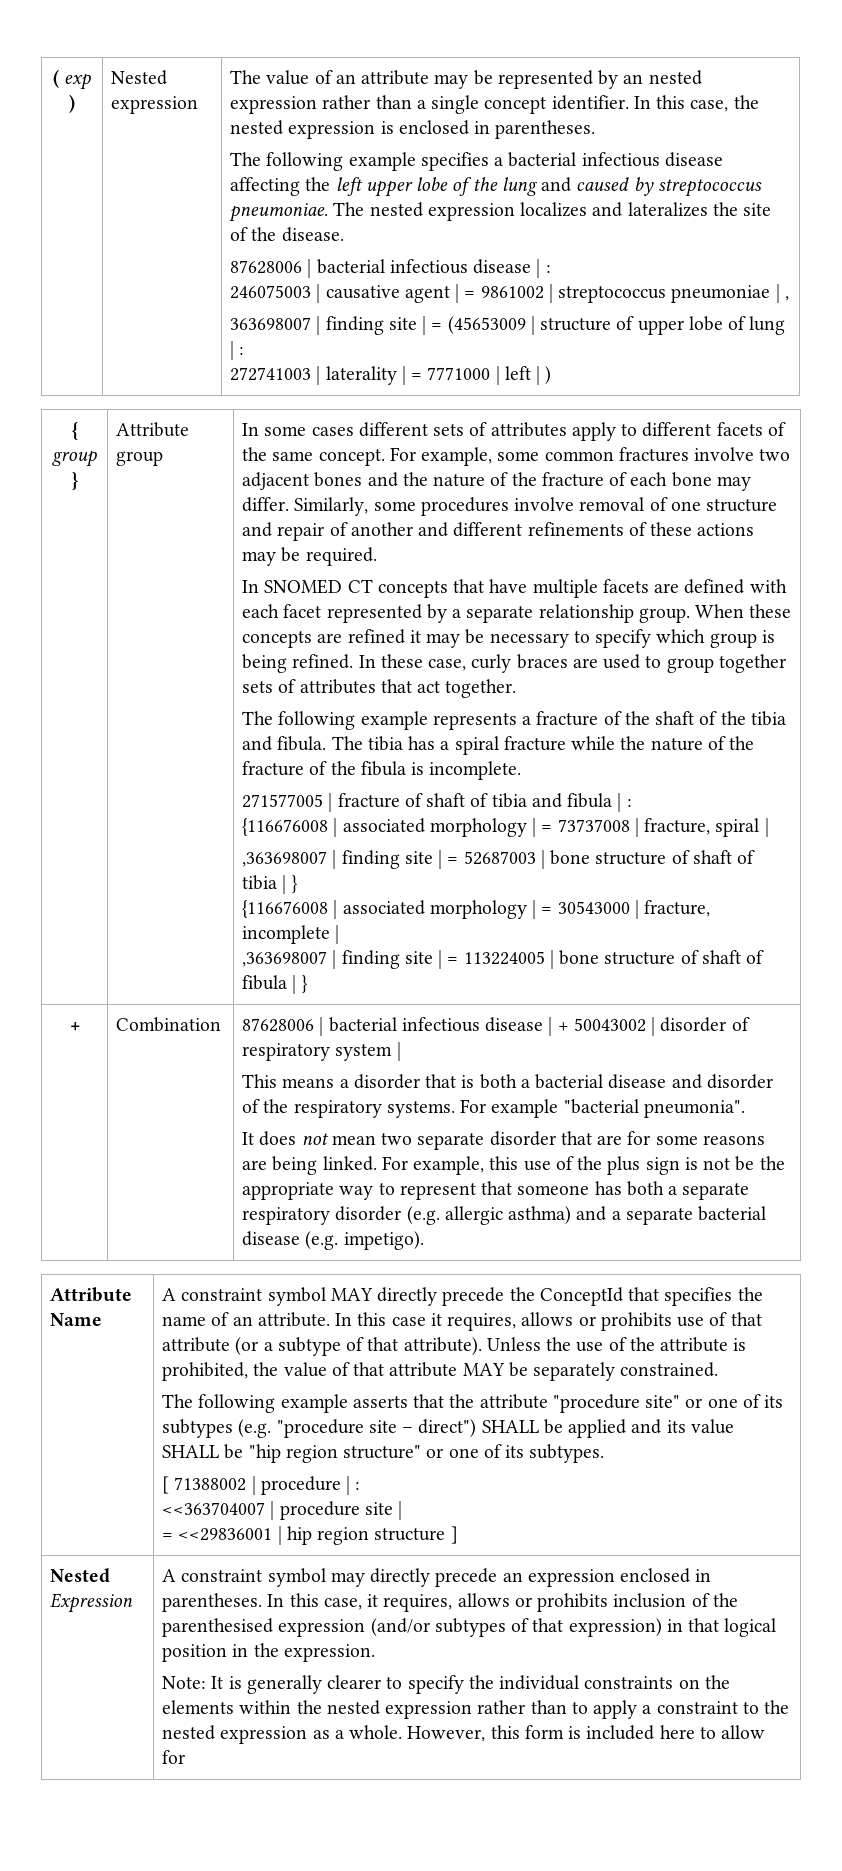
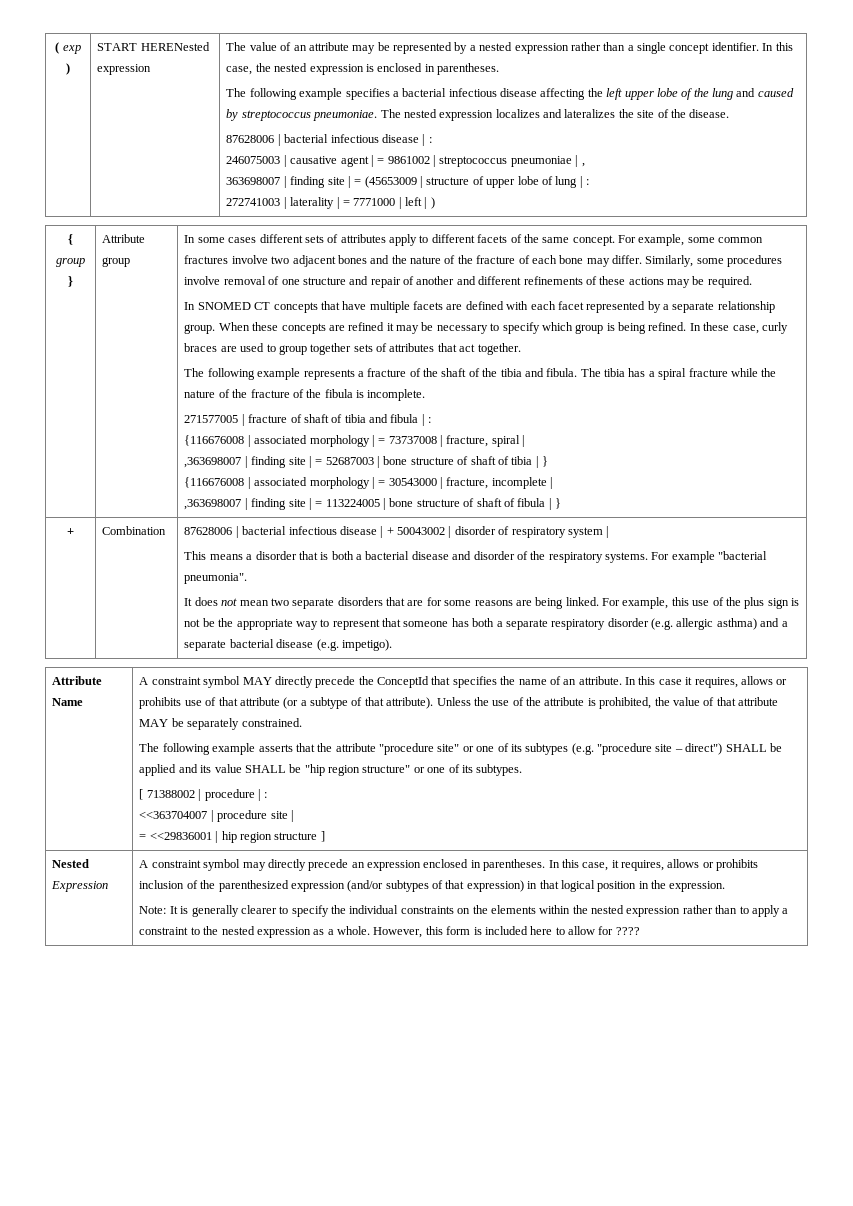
[110,70,167,85] Nested -> [97,42,210,51] START HERENested
[623,74,644,84] an -> [469,45,476,51] a
[489,1131,556,1146] disorder -> [337,597,383,606] disorders
[161,1618,273,1637] parenthesised -> [218,880,289,892] parenthesized
(185, 1757) none -> [615,927,640,935] ????

